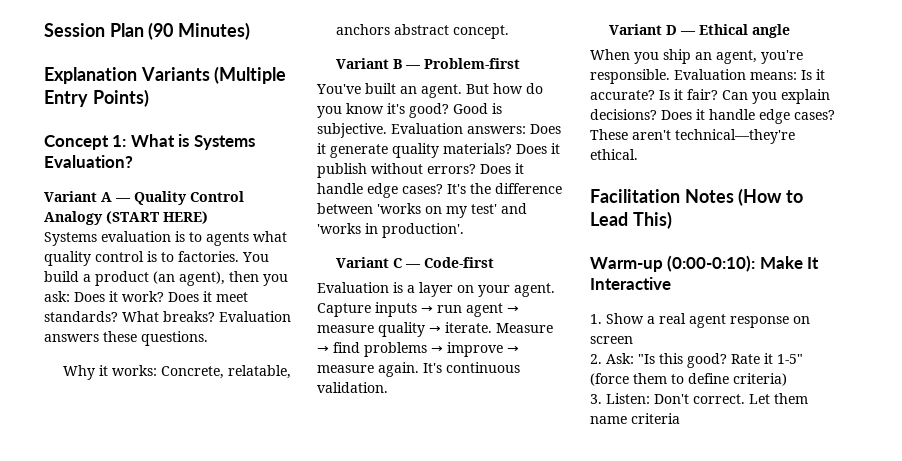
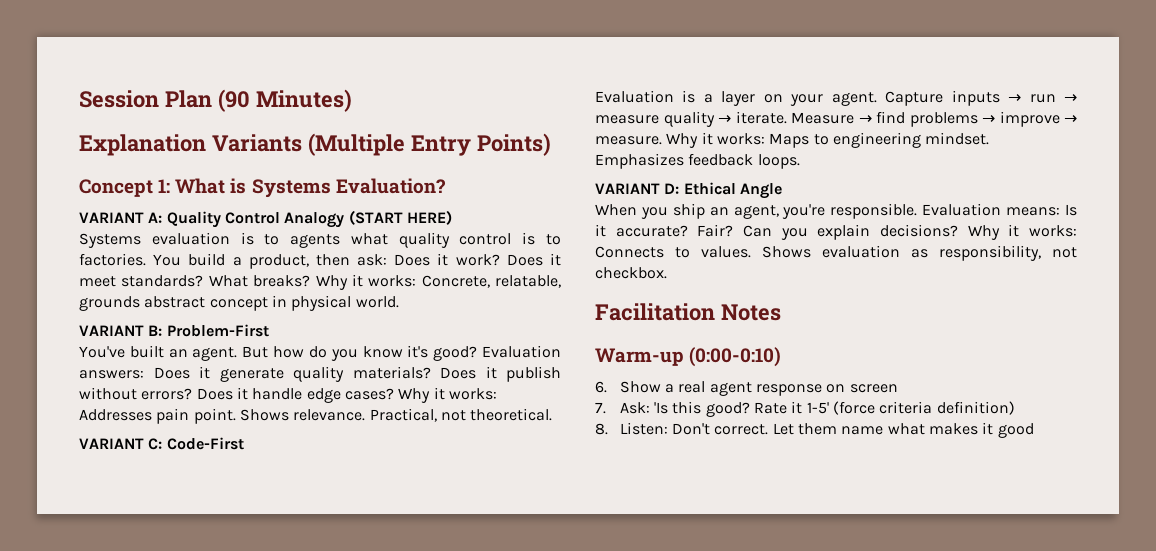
[44,191,131,202] Variant A — -> [79,212,163,223] VARIANT A:
[95,271,288,286] product (an agent), then you -> [248,254,350,269] product, then
[219,311,291,322] [44,331,208,346] Evaluation answers these questions. // -> (311, 281) none
[336,24,510,39] [336,58,521,69] anchors abstract concept. // Variant B — Problem-first -> [79,295,399,311] [79,324,269,337] grounds abstract concept in physical world. // VARIANT B: Problem-First
[453,103,502,114] [317,123,387,138] Good is subjective. -> (478, 353) none
[447,183,562,194] [317,203,527,218] [317,223,464,238] [336,257,495,268] It's the difference between 'works on my test' and 'works in production'. // Variant C — Code-first -> [398,387,497,403] [79,408,553,424] [79,437,244,450] Why it works: Addresses pain point. Shows relevance. Practical, not theoretical. // VARIANT C: Code-First
[466,303,503,317] agent -> (1056, 98) none
[317,362,520,377] [317,382,388,393] [609,24,791,38] measure again. It's continuous validation. // Variant D — Ethical angle -> [595,132,990,148] [595,153,800,169] [595,182,782,199] measure. Why it works: Maps to engineering mindset. Emphasizes feedback loops. // VARIANT D: Ethical Angle
[659,89,718,100] Is it fair? -> [697,224,734,237] Fair?
[661,109,835,124] [590,129,795,144] [590,149,638,160] [590,188,804,206] [590,211,672,229] [590,255,820,272] [590,277,671,290] [590,314,602,324] Does it handle edge cases? These aren't technical—they're ethical. // Facilitation Notes (How to Lead This) // Warm-up (0:00-0:10): Make It Interactive // 1. -> [967,224,1077,240] [595,245,1077,261] [595,267,667,279] [595,303,781,321] [595,347,782,367] [595,381,607,393] Why it works: Connects to values. Shows evaluation as responsibility, not checkbox. // Facilitation Notes // Warm-up (0:00-0:10) // 6.
[590,353,655,364] 2. Ask: "Is -> [595,402,669,414] 7. Ask: 'Is
[777,354,803,364] [590,373,787,386] [590,394,602,404] 1-5" (force them to define criteria) // 3. -> [806,401,1015,415] [595,423,608,435] 1-5' (force criteria definition) // 8.
[631,413,680,424] criteria -> [887,422,1034,438] what makes it good

